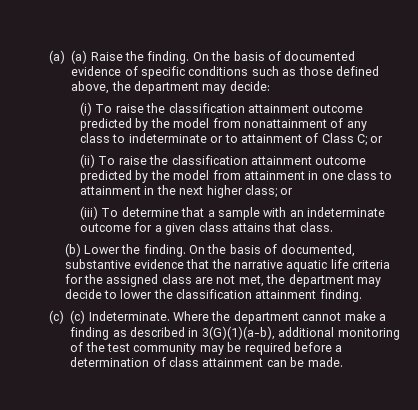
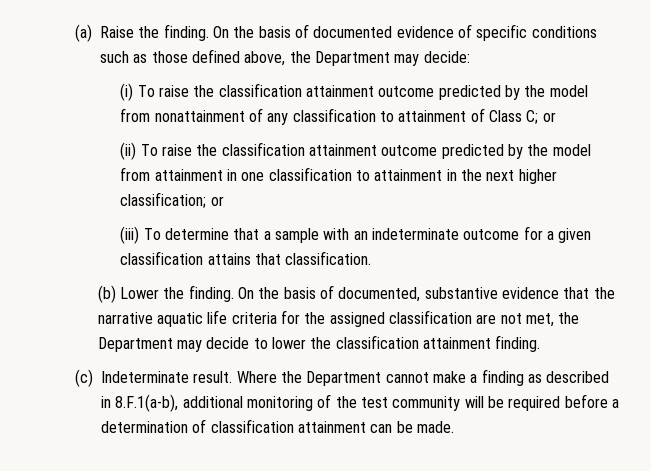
[49,50,88,64] (a) (a) -> [75,24,93,42] (a)
[134,81,200,94] department -> [315,51,391,66] Department
[80,133,224,143] class to indeterminate or -> [292,108,376,122] classification
[347,170,378,180] class -> [268,167,352,181] classification
[244,185,277,198] class; -> [120,192,207,208] classification;
[198,222,229,232] class -> [120,251,204,265] classification
[299,222,333,232] class. -> [285,251,372,265] classification.
[161,274,192,284] class -> [388,310,472,324] classification
[288,274,354,287] department -> [97,337,173,352] Department
[70,310,170,324] (c) Indeterminate. -> [101,371,233,383] Indeterminate result.
[233,311,299,324] department -> [306,371,382,386] Department
[201,326,275,340] 3(G)(1)(a-b), -> [115,394,179,412] 8.F.1(a-b),
[199,345,224,355] may -> [464,396,484,408] will
[169,357,200,367] class -> [210,419,294,433] classification

